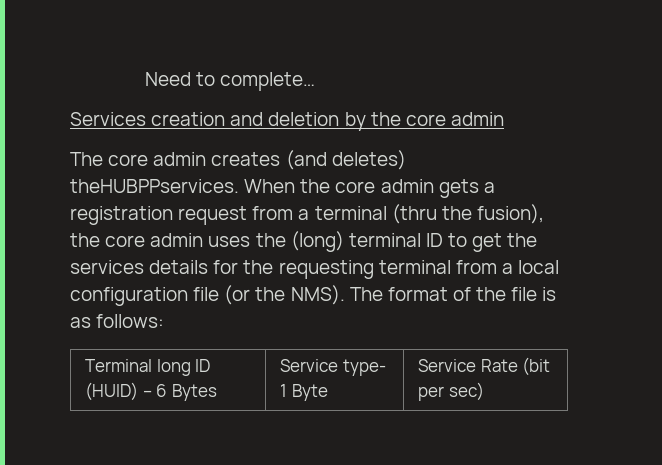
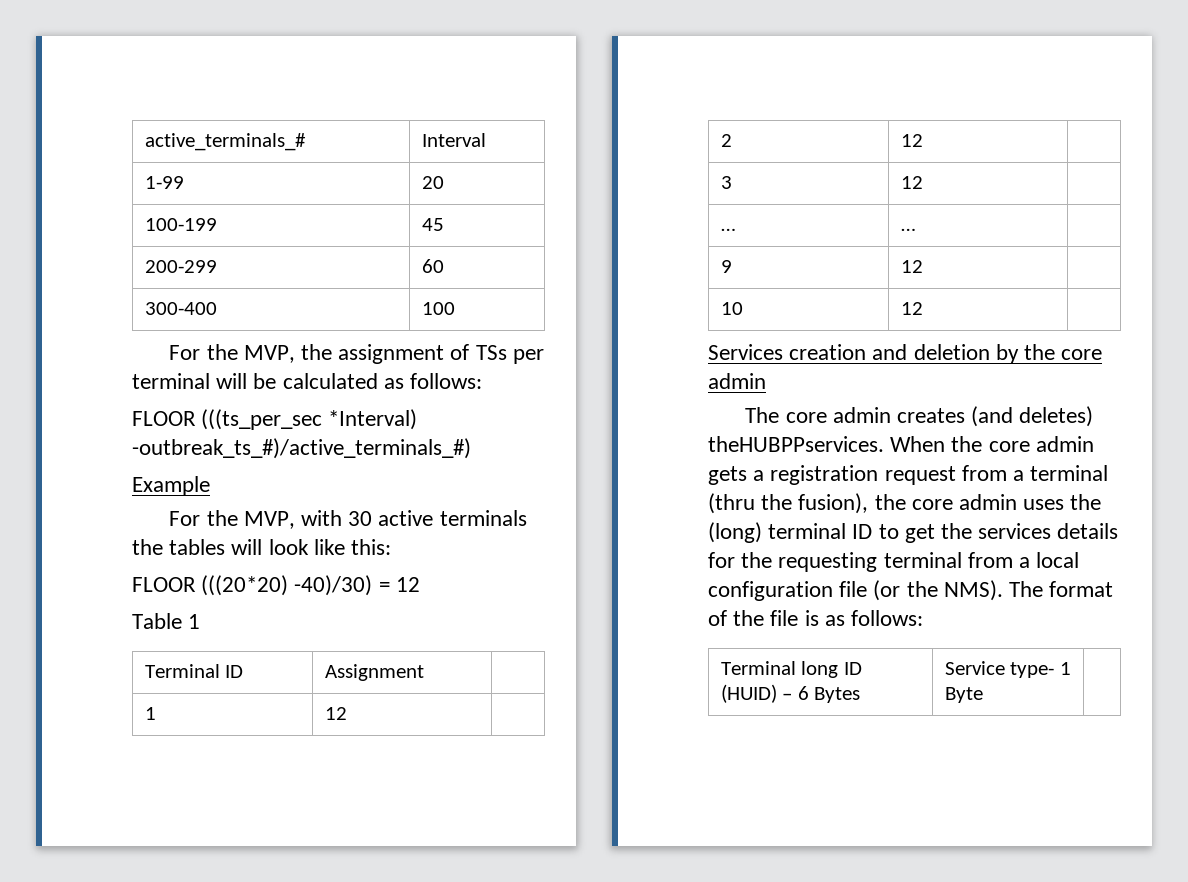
[145,72,316,91] Need to complete… -> [144,133,306,151] [421,133,486,147] [144,176,184,189] [421,176,444,189] [144,218,217,231] [421,218,444,231] [144,260,217,273] [421,259,444,273] [144,302,217,315] [421,302,455,315] [169,344,544,364] [132,373,483,389] [132,409,418,430] [132,438,471,459] [132,476,210,496] [169,510,527,529] [132,539,392,555] [132,575,420,596] [132,613,201,629] [144,664,244,678] [324,664,424,681] [144,707,156,720] [324,707,347,720] [720,134,732,147] [900,134,923,147] [720,176,732,189] [900,176,923,189] [720,228,736,231] [900,228,916,231] [720,260,732,273] [900,260,923,273] [720,302,743,315] [900,302,923,315] active_terminals_# | Interval // 1-99 | 20 // 100-199 | 45 // 200-299 | 60 // 300-400 | 100 // For the MVP, the assignment of TSs per terminal will be calculated as follows: // FLOOR (((ts_per_sec *Interval) -outbreak_ts_#)/active_terminals_#) // Example // For the MVP, with 30 active terminals the tables will look like this: // FLOOR (((20*20) -40)/30) = 12 // Table 1 // Terminal ID | Assignment | // 1 | 12 | // 2 | 12 | // 3 | 12 | // … | … | // 9 | 12 | // 10 | 12 |
[417,357,551,376] [417,382,484,401] Service Rate (bit per sec) -> (983, 695) none

